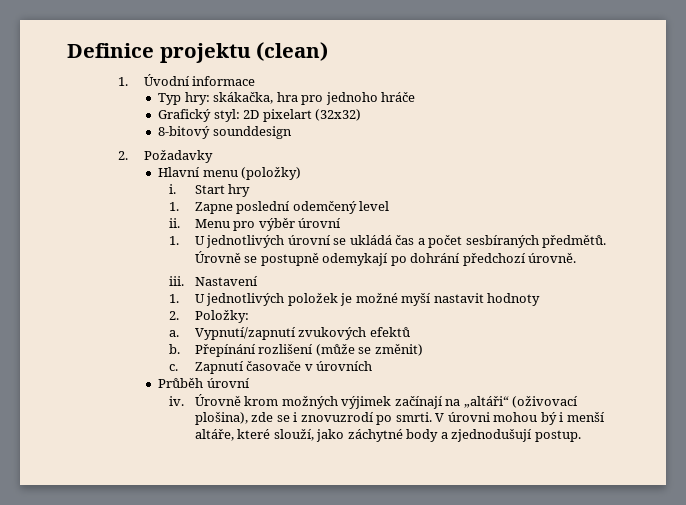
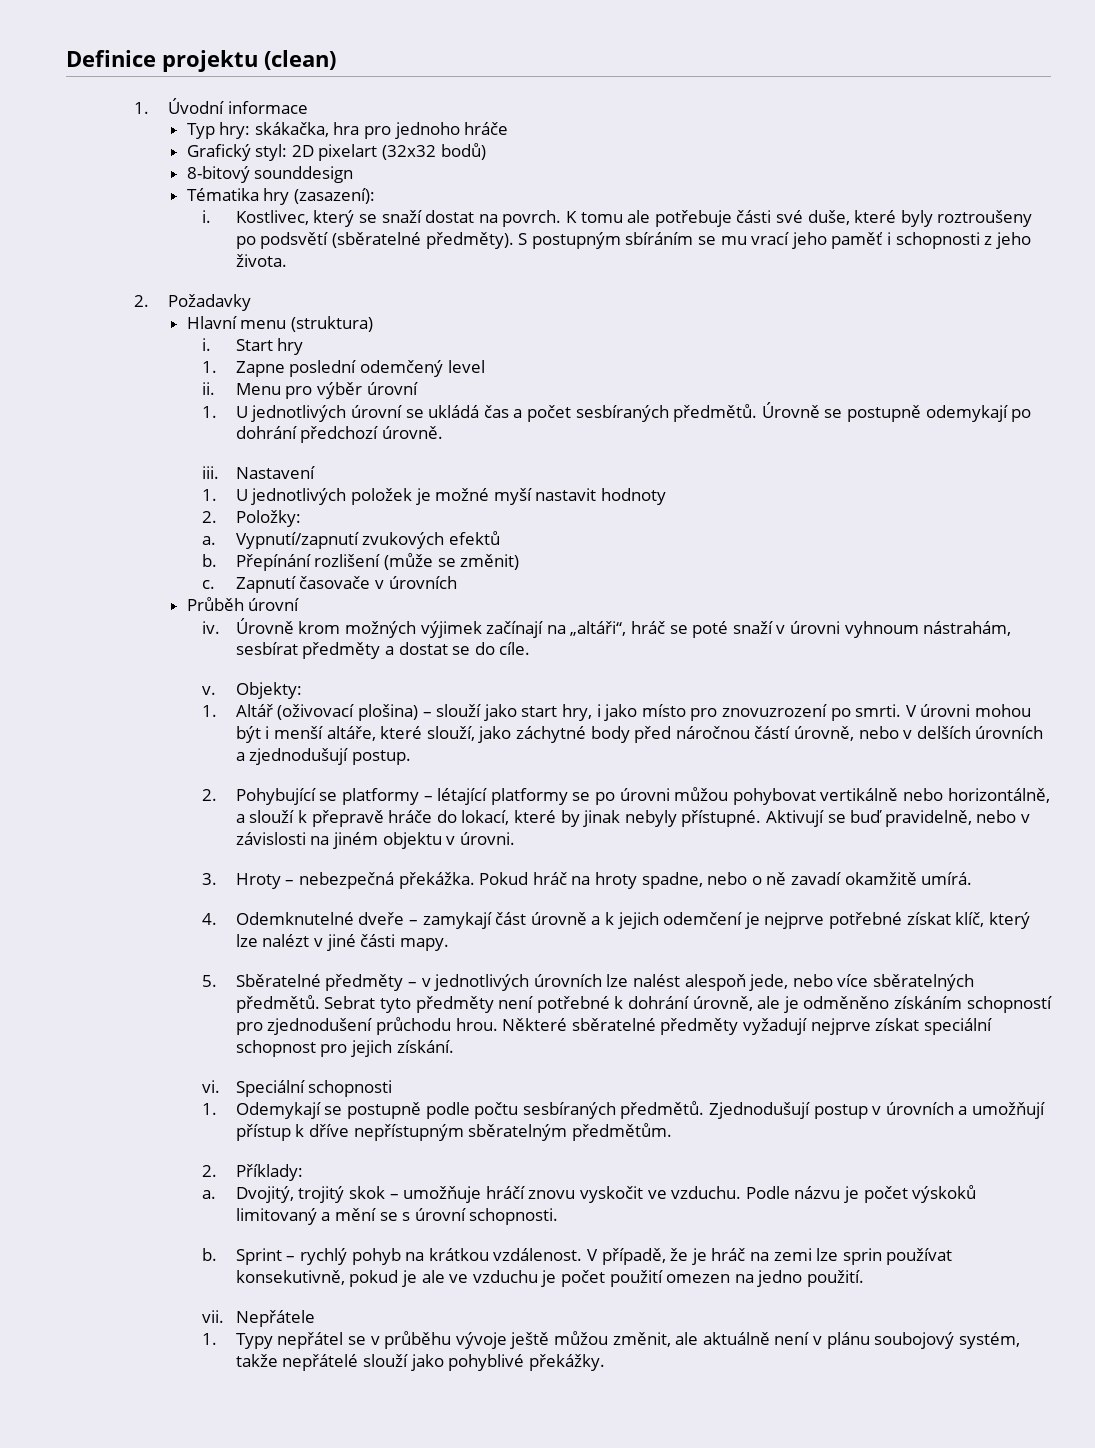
[315,109,362,121] (32x32) -> [381,143,486,160] (32x32 bodů)
(292, 132) none -> [186,188,375,205] [201,210,1033,227] [235,232,1031,249] [235,254,287,267] // Tématika hry (zasazení): // i. Kostlivec, který se snaží dostat na povrch. K tomu ale potřebuje části své duše, které byly roztroušeny po podsvětí (sběratelné předměty). S postupným sbíráním se mu vrací jeho paměť i schopnosti z jeho života.
[241,167,302,180] (položky) -> [290,316,373,332] (struktura)
[463,396,579,408] [194,412,374,425] „altáři“ (oživovací plošina), zde se i znovuzrodí -> [570,621,1012,638] [235,642,531,659] [201,682,302,699] [201,704,827,721] „altáři“, hráč se poté snaží v úrovni vyhnoum nástrahám, sesbírat předměty a dostat se do cíle. // v. Objekty: // 1. Altář (oživovací plošina) – slouží jako start hry, i jako místo pro znovuzrození
[540,412,557,425] bý -> [235,726,261,743] být
[440,429,581,442] a zjednodušují postup. -> [634,726,1044,743] [235,748,412,765] [201,787,1050,805] [235,810,1030,827] [235,832,515,849] [201,872,973,889] [201,912,1030,929] [235,934,449,951] [201,974,974,991] [235,995,1052,1013] [235,1017,992,1035] [235,1040,454,1057] [201,1080,393,1097] [201,1101,1045,1119] [235,1123,672,1141] [201,1164,303,1181] [201,1185,977,1203] [235,1208,559,1225] [201,1248,953,1265] [235,1270,864,1287] [201,1310,315,1327] [201,1331,1020,1349] [235,1354,605,1371] před náročnou částí úrovně, nebo v delších úrovních a zjednodušují postup. // 2. Pohybující se platformy – létající platformy se po úrovni můžou pohybovat vertikálně nebo horizontálně, a slouží k přepravě hráče do lokací, které by jinak nebyly přístupné. Aktivují se buď pravidelně, nebo v závislosti na jiném objektu v úrovni. // 3. Hroty – nebezpečná překážka. Pokud hráč na hroty spadne, nebo o ně zavadí okamžitě umírá. // 4. Odemknutelné dveře – zamykají část úrovně a k jejich odemčení je nejprve potřebné získat klíč, který lze nalézt v jiné části mapy. // 5. Sběratelné předměty – v jednotlivých úrovních lze nalést alespoň jede, nebo více sběratelných předmětů. Sebrat tyto předměty není potřebné k dohrání úrovně, ale je odměněno získáním schopností pro zjednodušení průchodu hrou. Některé sběratelné předměty vyžadují nejprve získat speciální schopnost pro jejich získání. // vi. Speciální schopnosti // 1. Odemykají se postupně podle počtu sesbíraných předmětů. Zjednodušují postup v úrovních a umožňují přístup k dříve nepřístupným sběratelným předmětům. // 2. Příklady: // a. Dvojitý, trojitý skok – umožňuje hráčí znovu vyskočit ve vzduchu. Podle názvu je počet výskoků limitovaný a mění se s úrovní schopnosti. // b. Sprint – rychlý pohyb na krátkou vzdálenost. V případě, že je hráč na zemi lze sprin používat konsekutivně, pokud je ale ve vzduchu je počet použití omezen na jedno použití. // vii. Nepřátele // 1. Typy nepřátel se v průběhu vývoje ještě můžou změnit, ale aktuálně není v plánu soubojový systém, takže nepřátelé slouží jako pohyblivé překážky.

